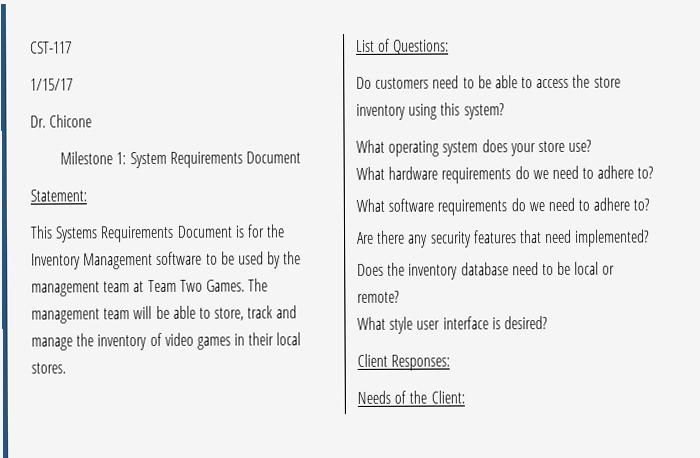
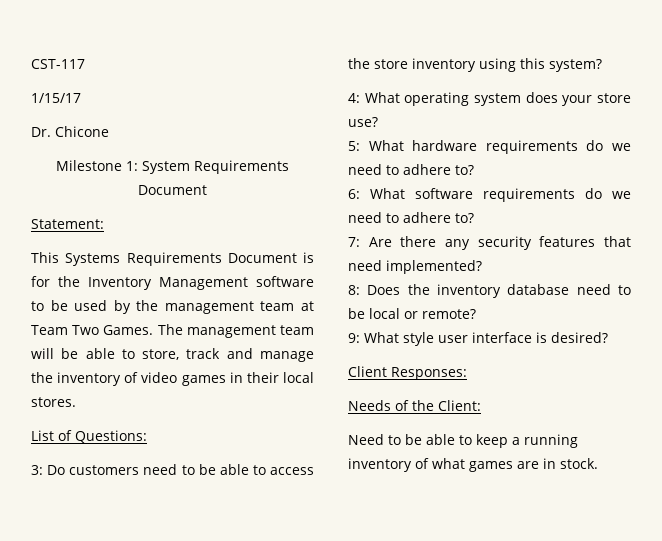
(450, 47) none -> [31,465,43,475] 3:
(505, 111) none -> [348,93,360,103] 4:
(593, 145) none -> [348,141,360,151] 5:
(655, 172) none -> [348,189,360,199] 6:
(651, 204) none -> [348,237,360,247] 7:
(651, 238) none -> [348,285,360,295] 8:
(400, 296) none -> [348,333,360,343] 9:
(465, 397) none -> [348,434,578,448] [348,458,598,472] // Need to be able to keep a running inventory of what games are in stock.

